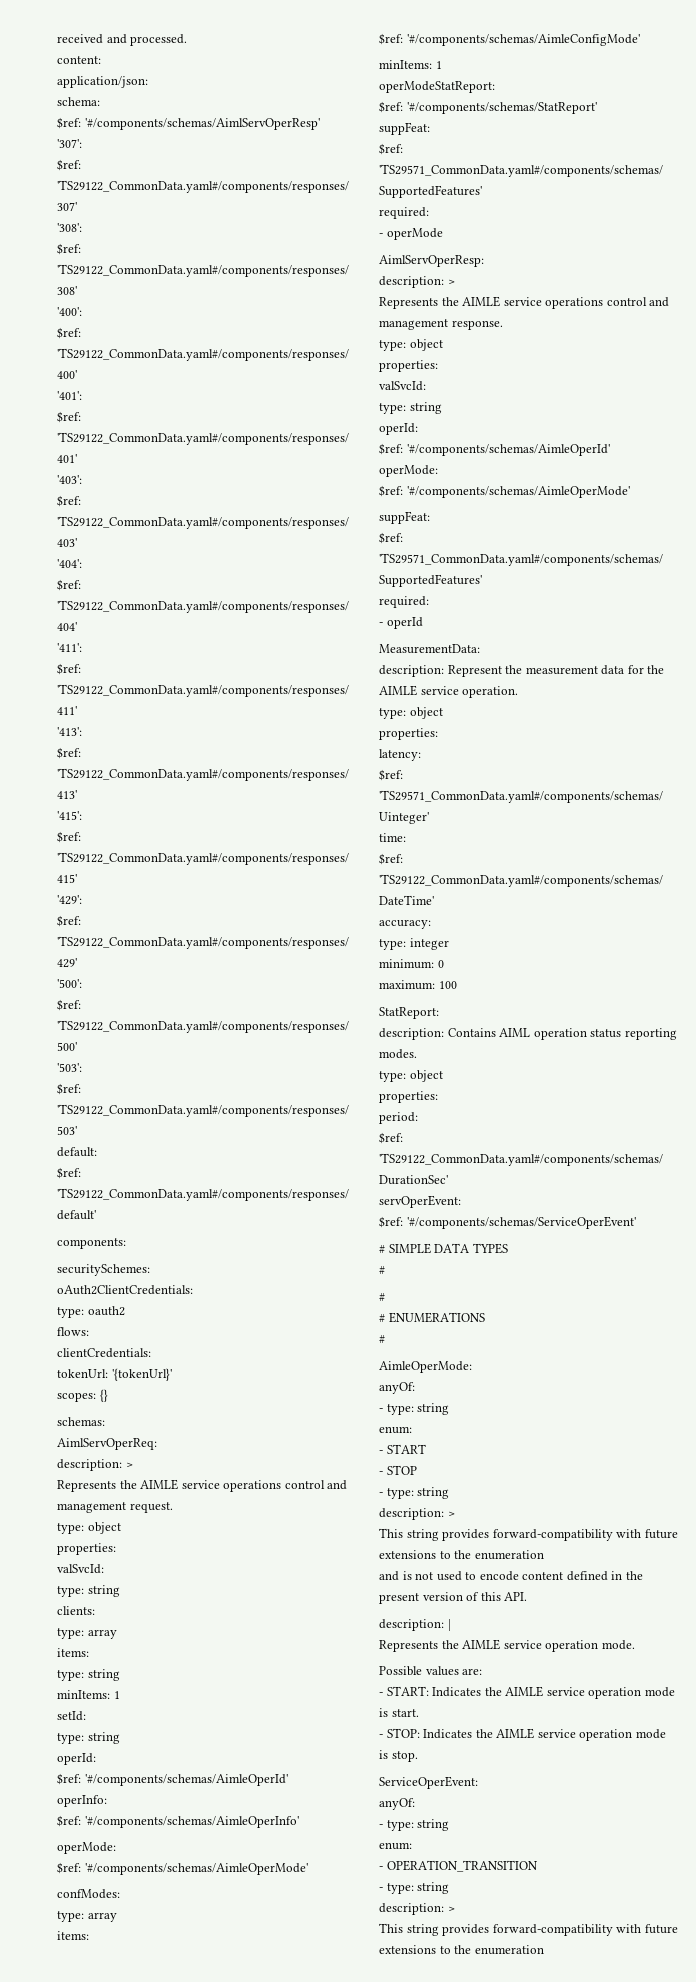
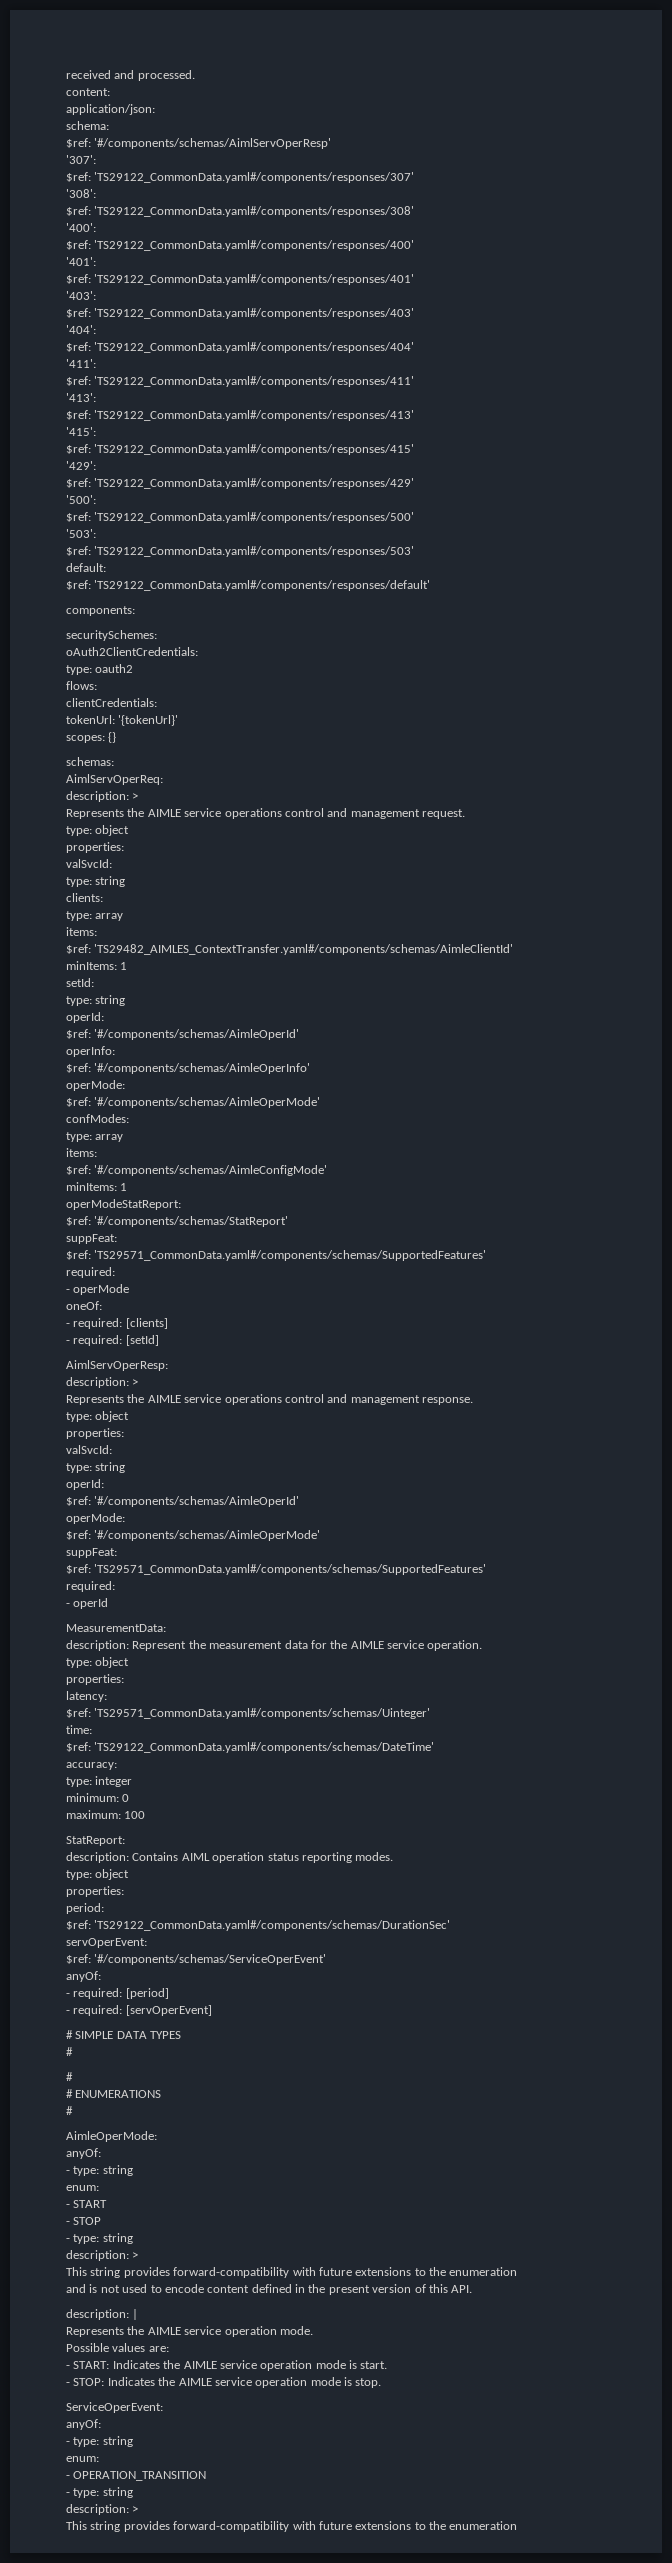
[57,1669,120,1681] type: string -> [66,944,514,955] $ref: 'TS29482_AIMLES_ContextTransfer.yaml#/components/schemas/AimleClientId'
(443, 234) none -> [66,1301,102,1310] [66,1318,168,1329] [66,1335,159,1346] // oneOf: // - required: [clients] // - required: [setId]
(636, 1222) none -> [66,1971,101,1982] [66,1988,169,1999] [66,2005,212,2016] // anyOf: // - required: [period] // - required: [servOperEvent]

